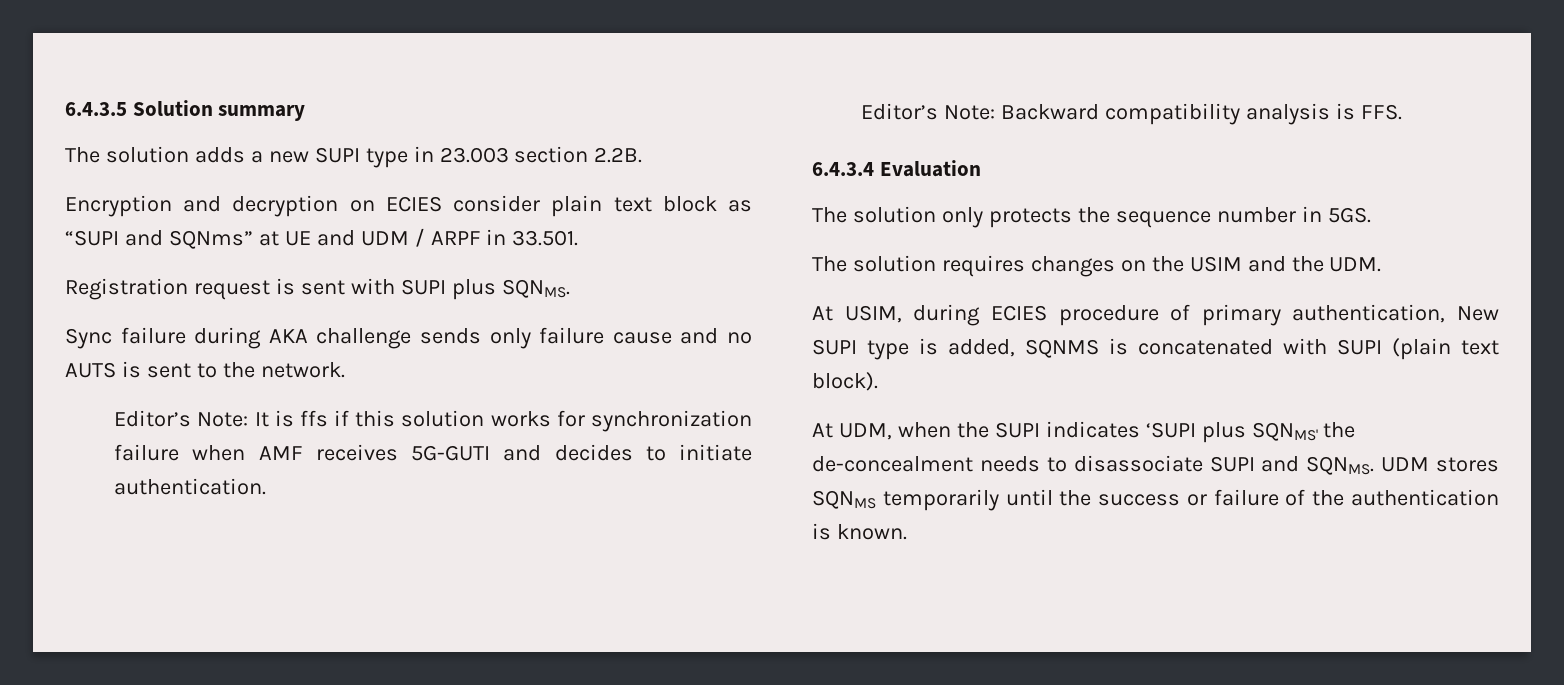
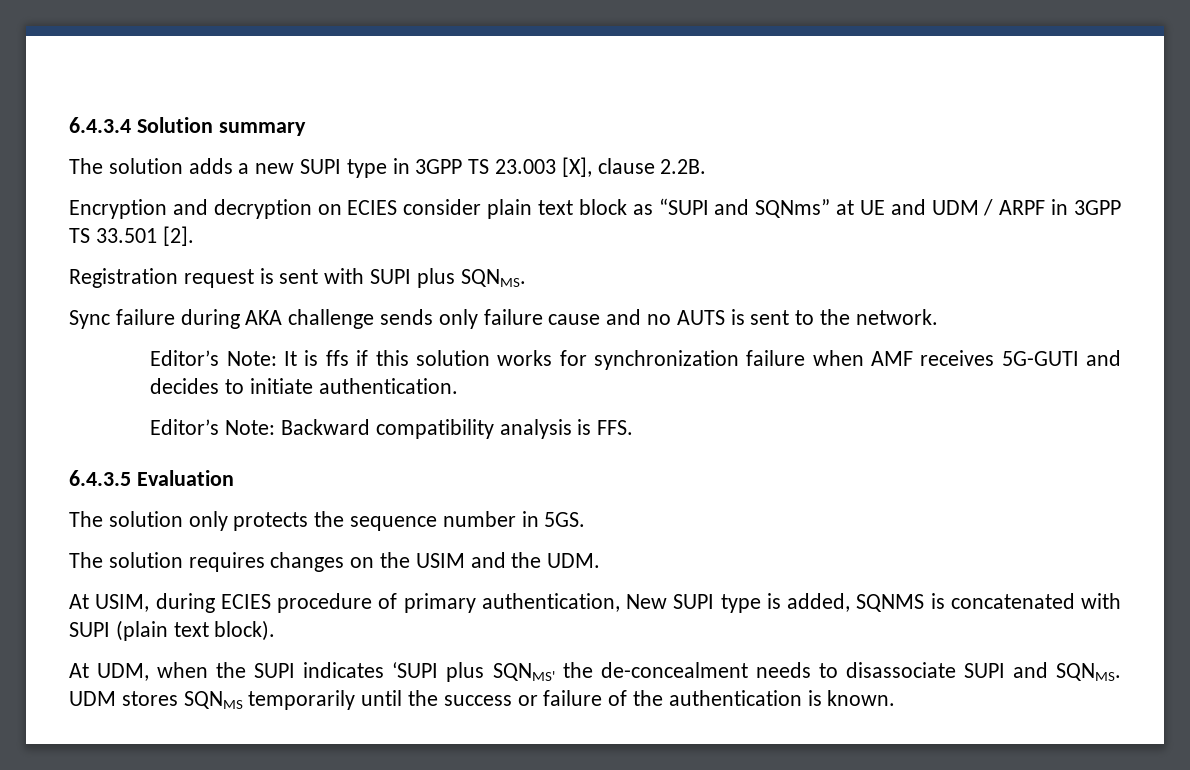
[65,102,127,116] 6.4.3.5 -> [69,117,131,133] 6.4.3.4
[439,146,589,163] 23.003 section -> [415,157,655,177] 3GPP TS 23.003 [X], clause
[512,230,579,246] 33.501. -> [1074,200,1122,215] [69,226,194,246] 3GPP TS 33.501 [2].
[812,162,874,176] 6.4.3.4 -> [69,470,131,486] 6.4.3.5

